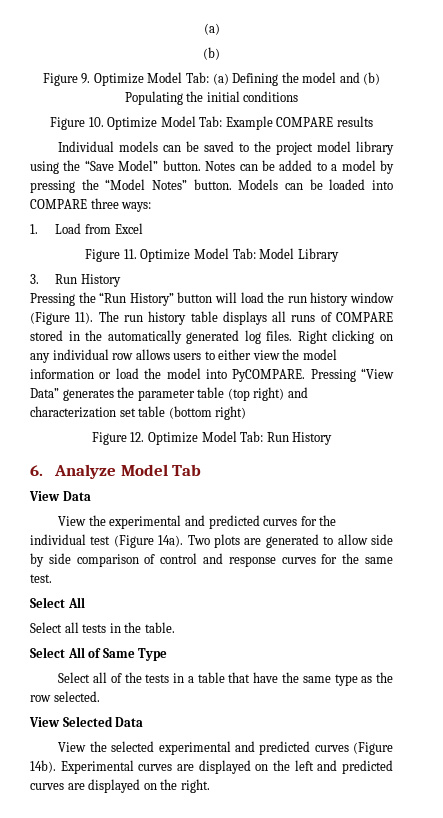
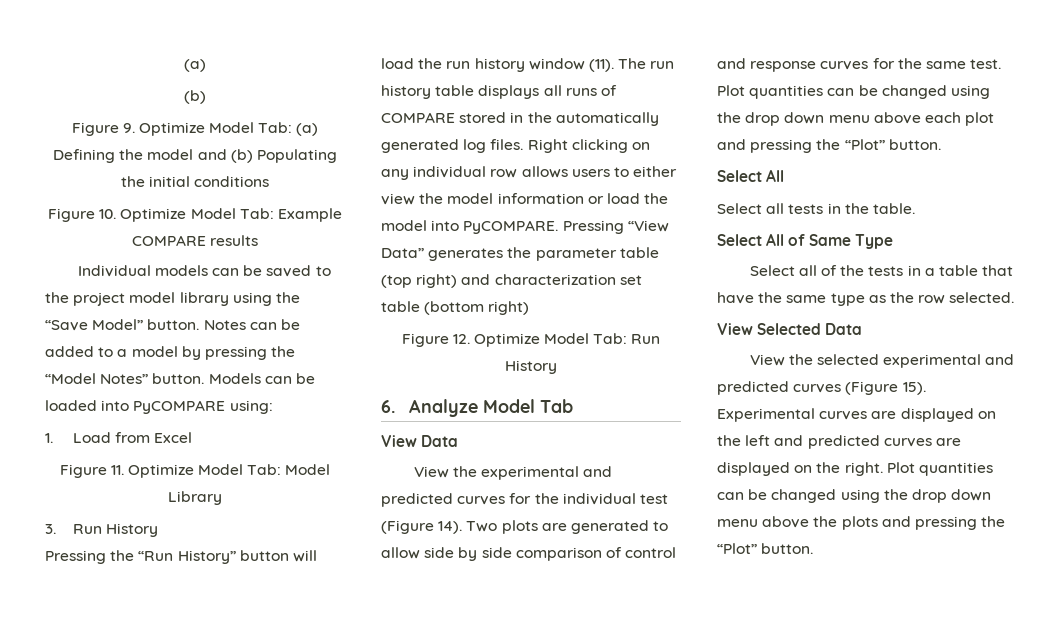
[30,198,152,212] COMPARE three ways: -> [133,400,273,414] PyCOMPARE using:
[30,312,94,325] (Figure 11). -> [588,59,614,72] (11).
[158,535,184,547] 14a). -> [438,521,463,534] 14).
(52, 578) none -> [717,85,990,99] [717,112,995,126] [717,139,941,153] Plot quantities can be changed using the drop down menu above each plot and pressing the “Plot” button.
[30,760,56,773] 14b). -> [902,382,926,395] 15).
(210, 786) none -> [886,462,993,476] [717,489,992,503] [717,516,1006,530] [717,543,814,554] Plot quantities can be changed using the drop down menu above the plots and pressing the “Plot” button.

